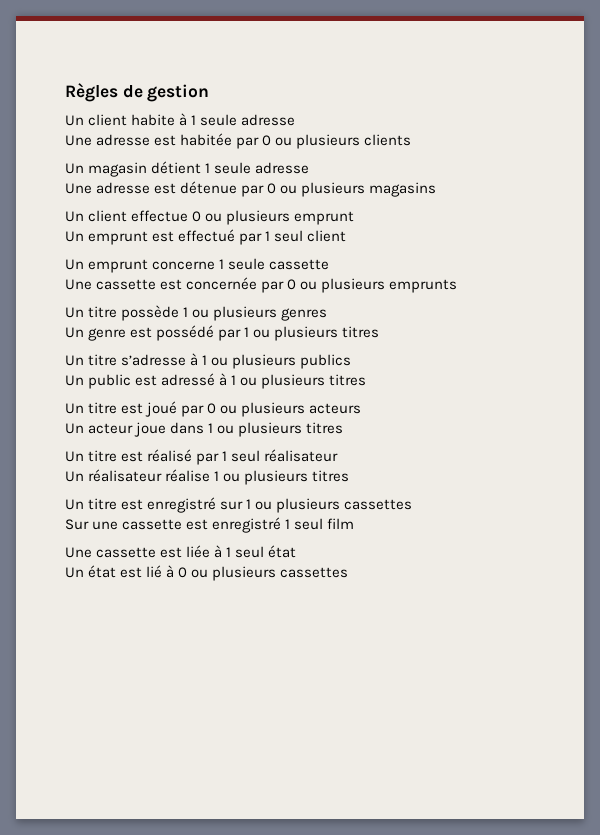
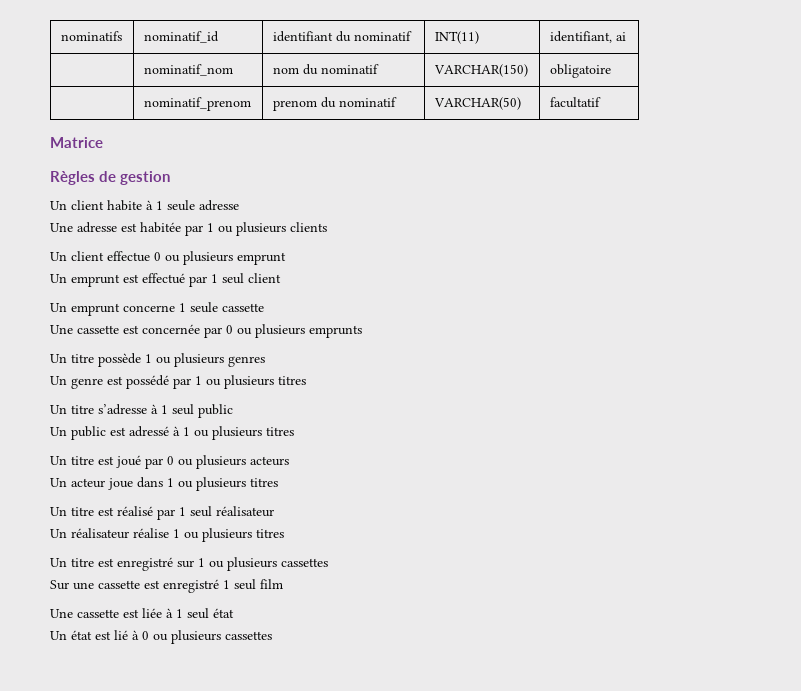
(65, 92) none -> [60,31,122,41] [143,31,219,43] [272,31,412,42] [434,31,479,44] [549,31,626,43] [143,64,233,76] [272,64,379,75] [433,64,528,77] [549,64,611,78] [143,97,251,111] [272,97,397,111] [433,97,521,110] [549,97,601,108] [50,137,103,148] nominatifs | nominatif_id | identifiant du nominatif | INT(11) | identifiant, ai // | nominatif_nom | nom du nominatif | VARCHAR(150) | obligatoire // | nominatif_prenom | prenom du nominatif | VARCHAR(50) | facultatif // Matrice //
[262,135,272,146] 0 -> [207,223,214,232] 1
[65,161,310,177] [65,181,437,197] // Un magasin détient 1 seule adresse // Une adresse est détenue par 0 ou plusieurs magasins -> (327, 227) none
[211,354,352,369] ou plusieurs publics -> [172,404,233,418] seul public

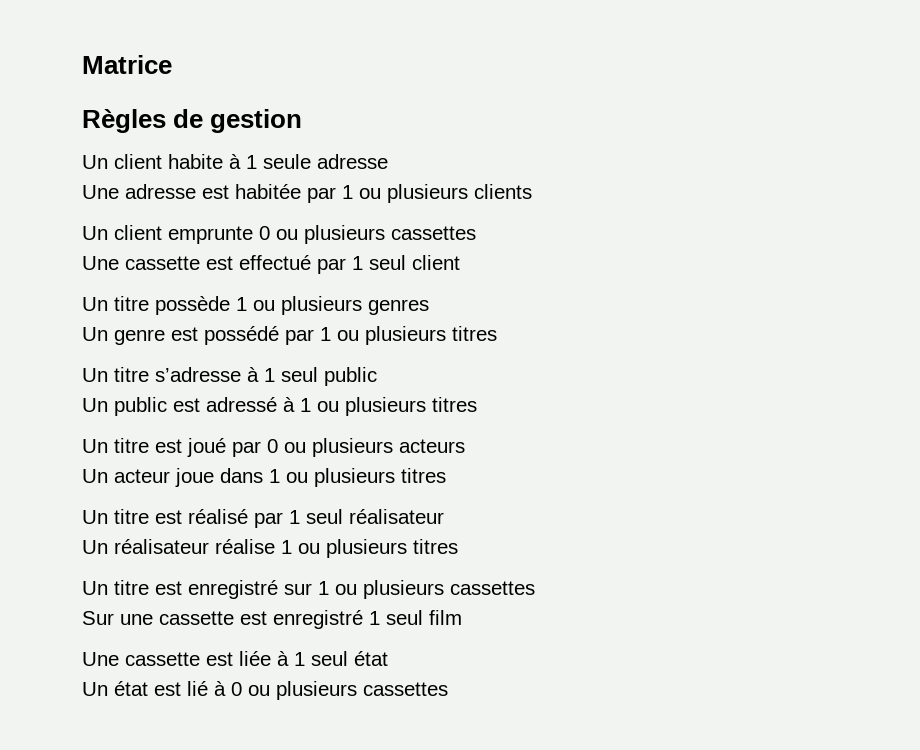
[60,31,122,41] [143,31,219,43] [272,31,412,42] [434,31,479,44] [549,31,626,43] [143,64,233,76] [272,64,379,75] [433,64,528,77] [549,64,611,78] [143,97,251,111] [272,97,397,111] [433,97,521,110] [549,97,601,108] nominatifs | nominatif_id | identifiant du nominatif | INT(11) | identifiant, ai // | nominatif_nom | nom du nominatif | VARCHAR(150) | obligatoire // | nominatif_prenom | prenom du nominatif | VARCHAR(50) | facultatif // -> (82, 64) none
[107,251,286,265] [50,274,120,287] effectue 0 ou plusieurs emprunt // Un emprunt -> [168,225,476,244] [82,256,200,270] emprunte 0 ou plusieurs cassettes // Une cassette
[50,302,264,316] [50,324,362,338] // Un emprunt concerne 1 seule cassette // Une cassette est concernée par 0 ou plusieurs emprunts -> (460, 262) none

